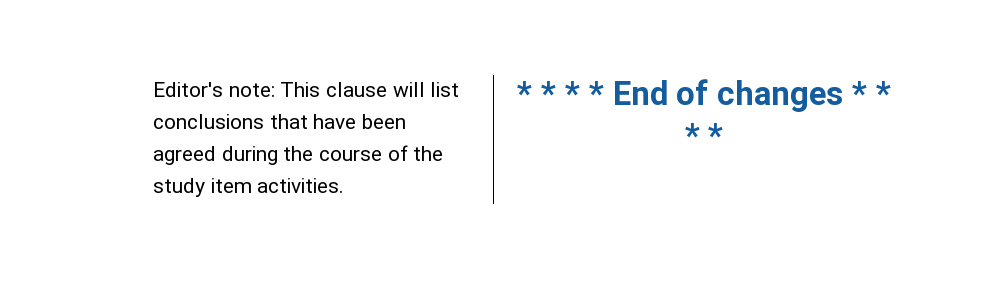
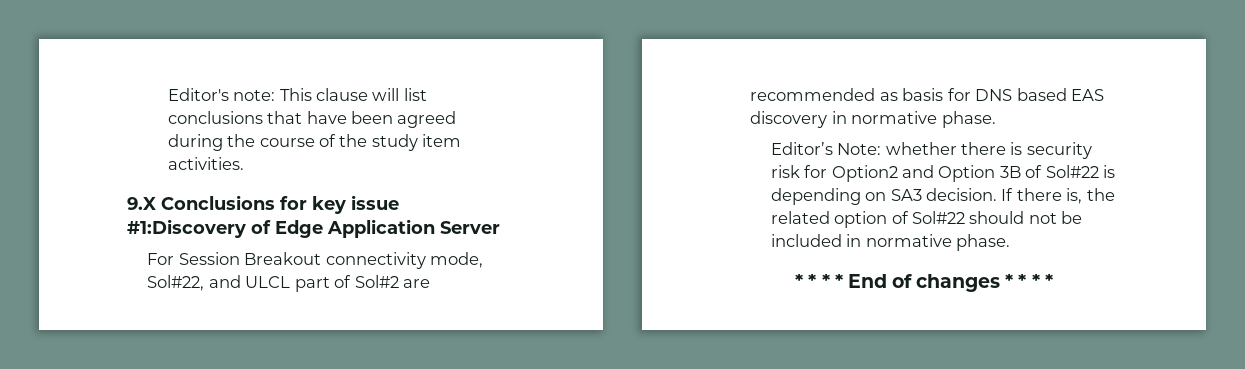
(345, 185) none -> [127,195,399,214] [127,219,500,238] [147,252,484,269] [147,275,431,292] [750,88,1105,101] [750,111,996,128] [770,142,1092,159] [770,165,1116,182] [770,188,1115,205] [770,211,1083,228] [770,234,1010,251] // 9.X Conclusions for key issue #1:Discovery of Edge Application Server // For Session Breakout connectivity mode, Sol#22, and ULCL part of Sol#2 are recommended as basis for DNS based EAS discovery in normative phase. // Editor’s Note: whether there is security risk for Option2 and Option 3B of Sol#22 is depending on SA3 decision. If there is, the related option of Sol#22 should not be included in normative phase.

